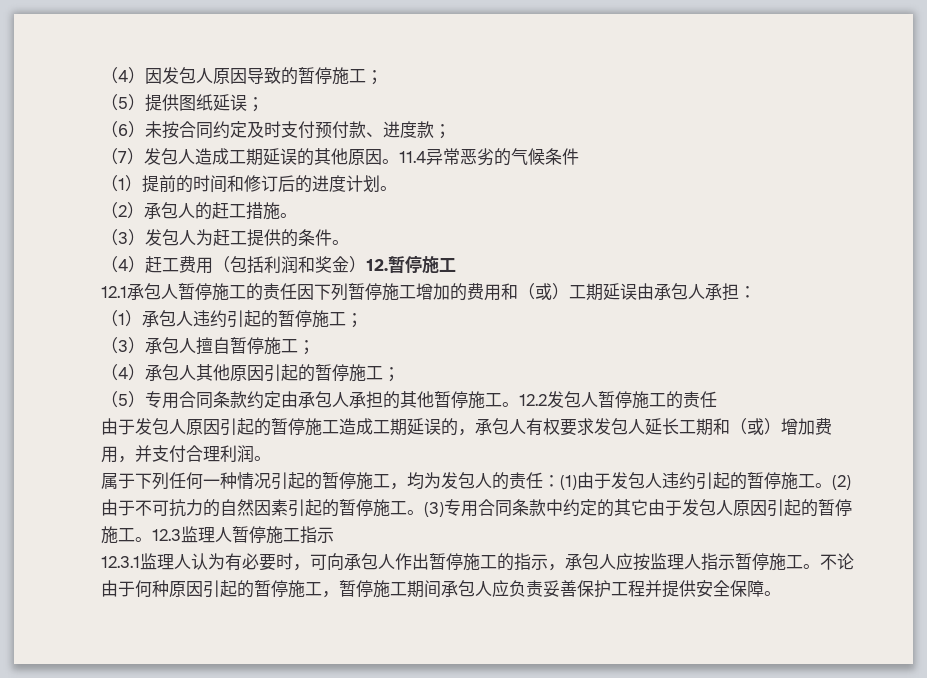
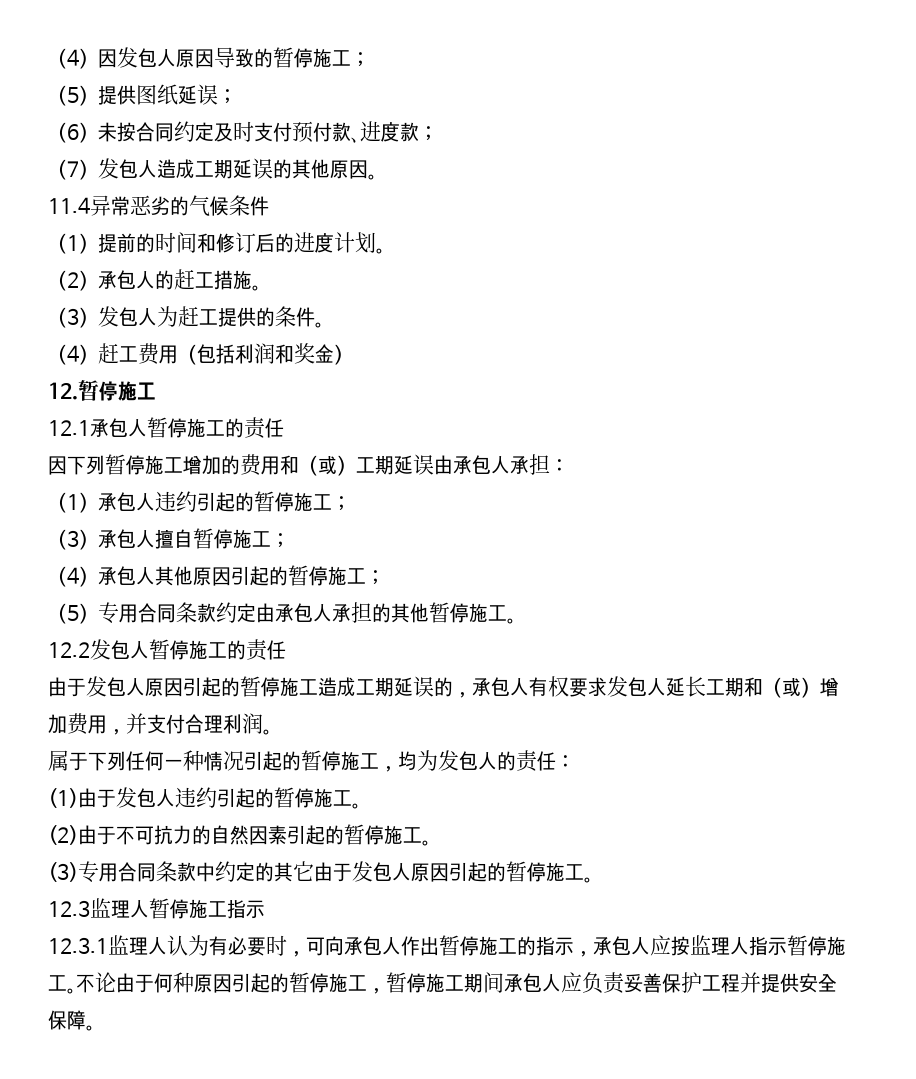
(399, 161) none -> (377, 177) //
(366, 264) none -> (353, 354) //
(297, 291) none -> (284, 428) //
(519, 404) none -> (516, 621) //
(560, 481) none -> (575, 761) //
(832, 485) none -> (361, 806) //
(424, 512) none -> (431, 843) //
(152, 539) none -> (593, 880) //

